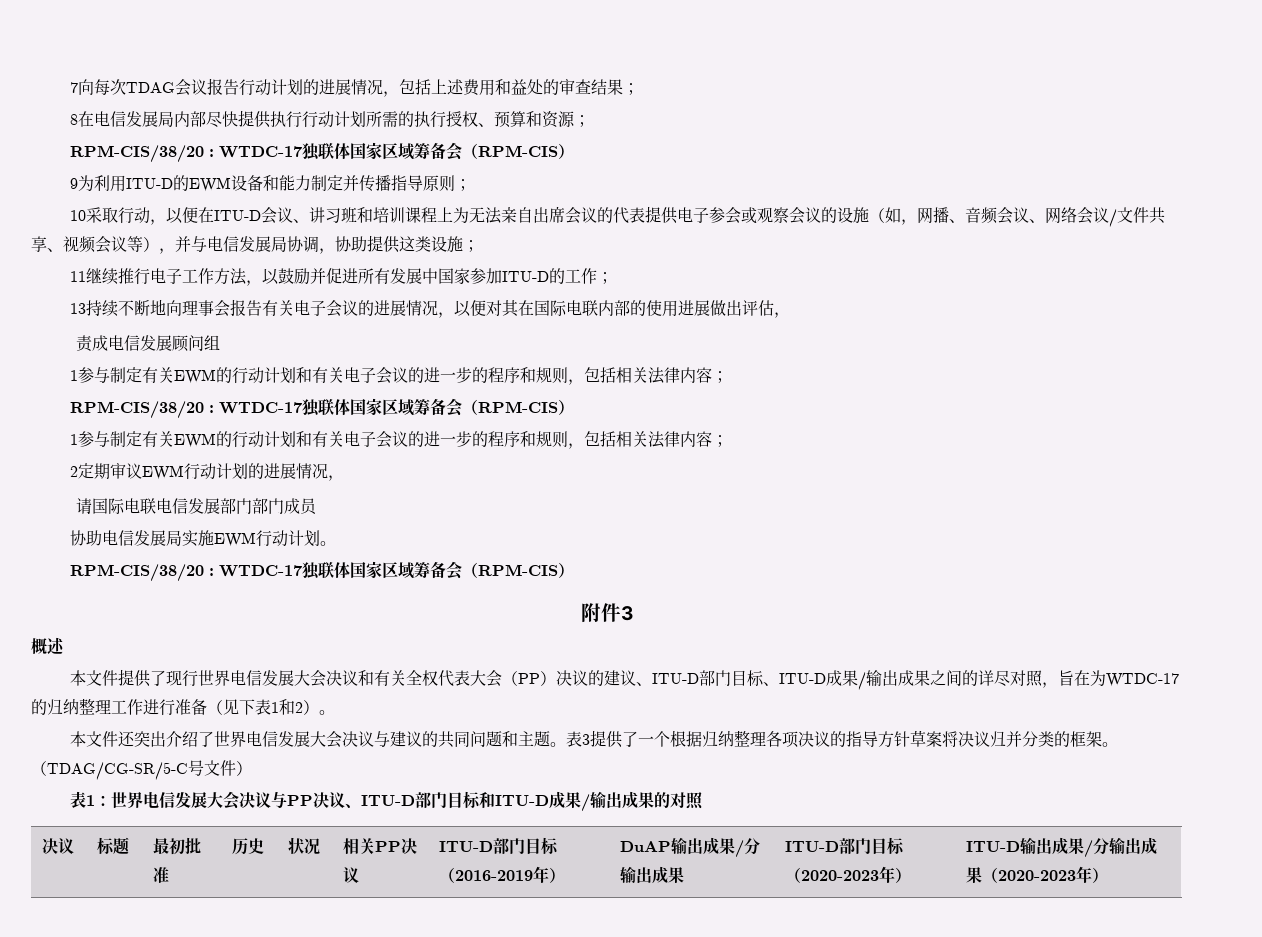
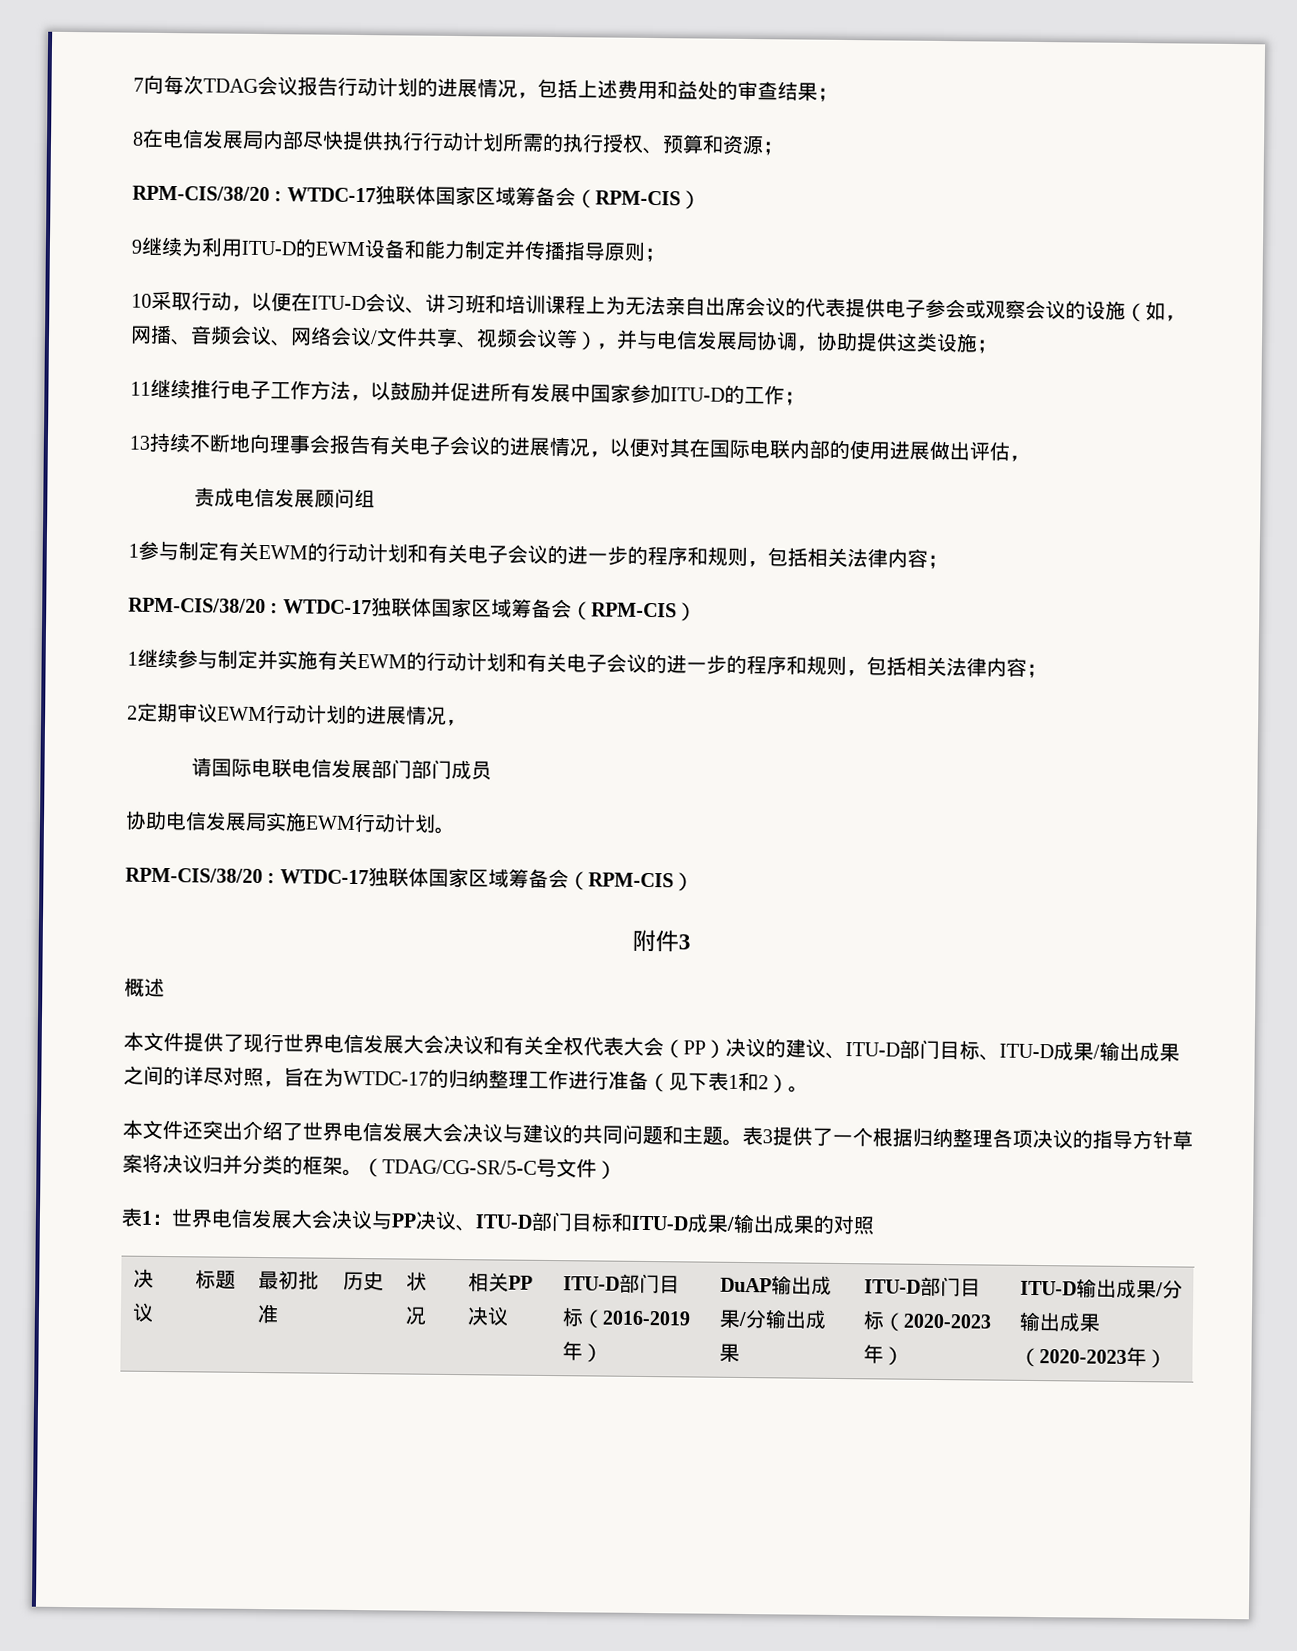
(79, 183) none -> [141,236,183,257] 继续
[78,431,143,447] 参与制定 -> [137,648,318,671] 继续参与制定并实施

